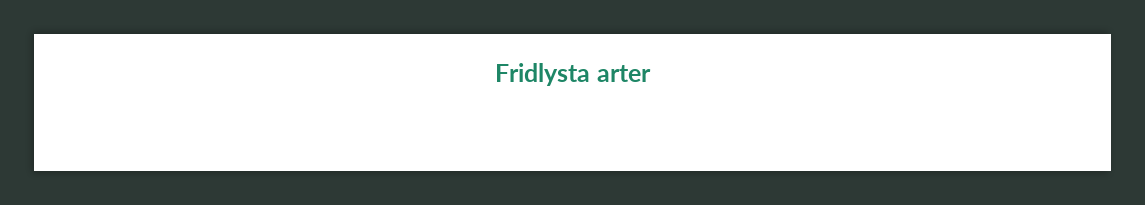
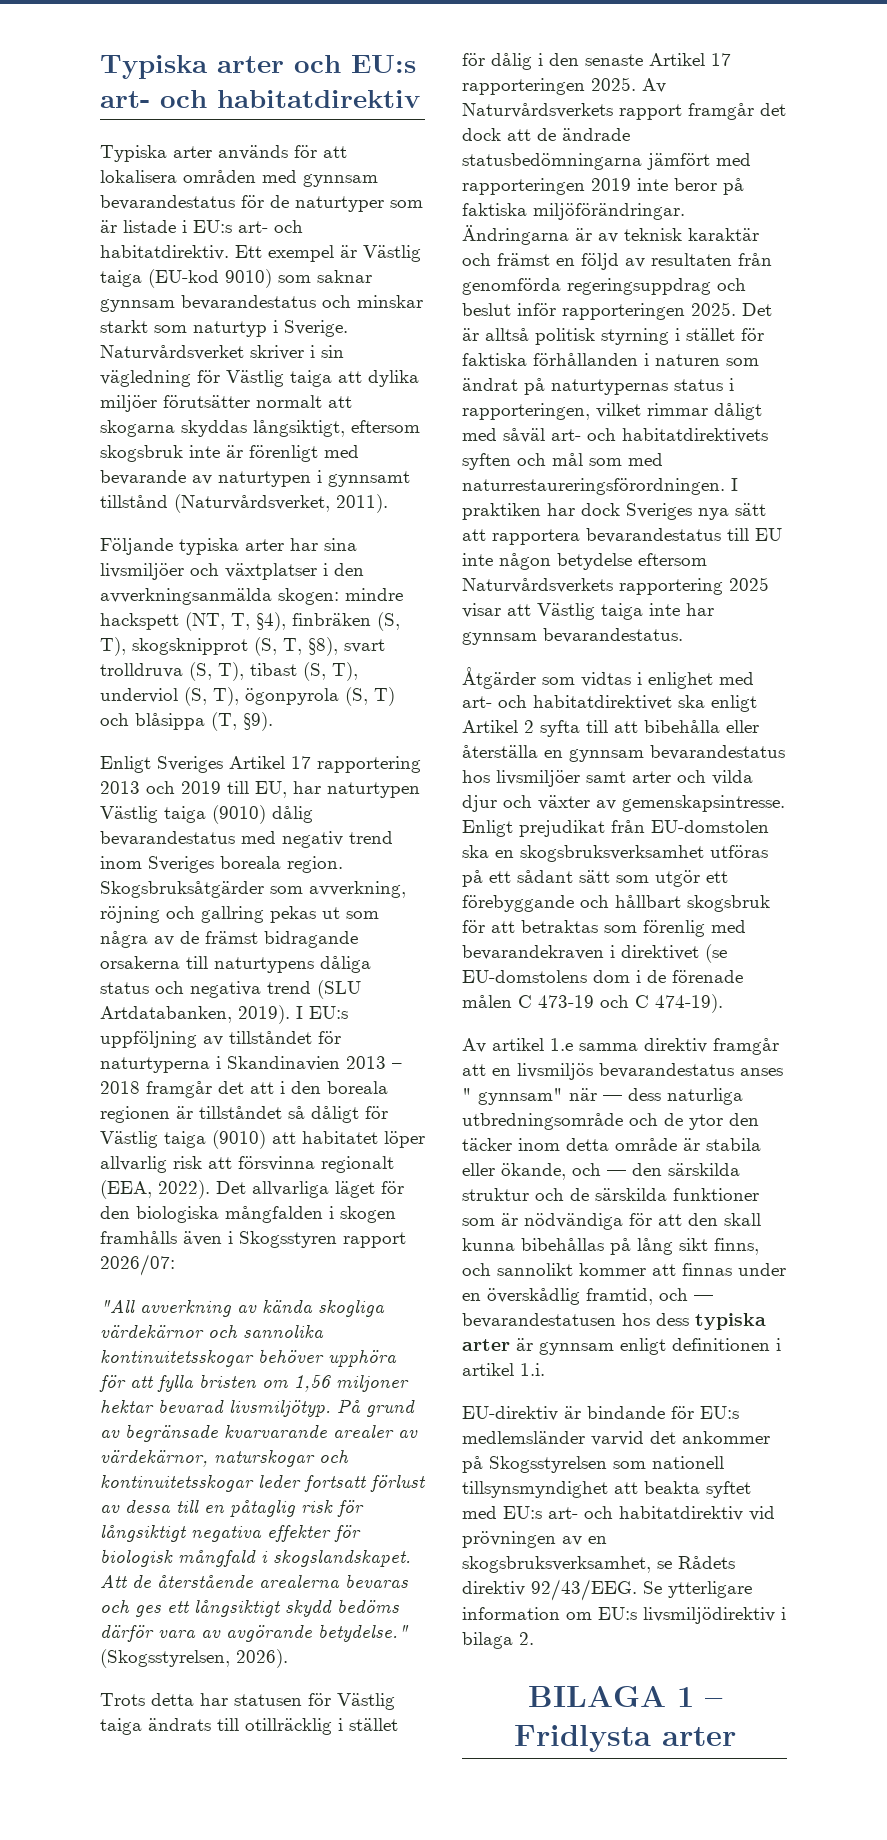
(495, 74) none -> [100,55,416,79] [100,90,420,108] [100,145,347,162] [100,170,378,187] [100,195,423,212] [100,220,303,233] [100,245,421,262] [100,269,372,288] [100,295,423,312] [100,320,348,337] [100,345,344,360] [100,370,419,387] [100,395,352,412] [100,420,420,437] [100,445,359,462] [100,470,410,487] [100,494,388,513] [100,538,357,555] [100,563,364,580] [100,588,403,605] [100,612,400,631] [100,637,385,656] [100,662,358,681] [100,687,395,706] [100,712,273,731] [100,756,421,773] [100,781,420,798] [100,805,313,824] [100,831,393,848] [100,856,343,873] [100,881,406,898] [100,906,379,923] [100,931,358,948] [100,956,371,973] [100,980,361,999] [100,1005,348,1024] [100,1031,341,1048] [100,1056,402,1073] [100,1081,388,1098] [100,1106,388,1123] [100,1130,425,1149] [100,1156,394,1173] [100,1180,404,1199] [100,1206,396,1223] [100,1231,406,1248] [100,1254,175,1276] [100,1299,385,1317] [100,1325,324,1338] [100,1349,397,1367] [99,1374,409,1392] [100,1399,415,1417] [100,1424,418,1442] [100,1450,349,1467] [100,1475,426,1492] [100,1500,364,1517] [100,1525,361,1542] [100,1549,411,1567] [100,1574,408,1588] [100,1599,399,1617] [100,1624,409,1642] [100,1649,288,1668] [100,1693,395,1710] [100,1718,398,1735] [462,53,731,70] [462,77,666,95] [462,103,786,120] [462,128,630,141] [462,153,751,170] [462,178,744,195] [462,203,685,220] [462,225,759,245] [462,253,772,270] [462,278,746,295] [462,302,772,320] [462,328,764,345] [462,353,759,366] [462,378,734,395] [462,403,762,420] [462,428,768,443] [462,453,663,470] [462,478,738,495] [462,503,766,520] [462,528,782,545] [462,553,707,570] [462,577,769,595] [462,603,714,620] [462,628,683,645] [462,667,754,689] [462,695,757,712] [462,720,759,737] [462,745,785,762] [462,770,753,787] [462,795,785,812] [462,820,769,837] [462,845,768,862] [462,870,728,887] [462,895,770,912] [462,920,746,937] [462,944,727,963] [462,970,743,983] [462,994,723,1013] [462,1038,779,1055] [462,1063,783,1080] [462,1088,743,1105] [462,1113,759,1130] [462,1138,761,1151] [462,1163,740,1180] [462,1188,759,1201] [462,1213,761,1230] [462,1238,759,1255] [462,1263,786,1276] [462,1288,713,1305] [462,1313,766,1330] [462,1338,781,1355] [462,1363,545,1376] [462,1406,739,1421] [462,1431,770,1446] [462,1456,724,1473] [462,1481,751,1498] [462,1506,775,1521] [462,1531,607,1548] [462,1556,735,1573] [462,1579,752,1601] [462,1607,786,1624] [462,1632,534,1649] [527,1686,723,1707] Typiska arter och EU:s art- och habitatdirektiv // Typiska arter används för att lokalisera områden med gynnsam bevarandestatus för de naturtyper som är listade i EU:s art- och habitatdirektiv. Ett exempel är Västlig taiga (EU-kod 9010) som saknar gynnsam bevarandestatus och minskar starkt som naturtyp i Sverige. Naturvårdsverket skriver i sin vägledning för Västlig taiga att dylika miljöer förutsätter normalt att skogarna skyddas långsiktigt, eftersom skogsbruk inte är förenligt med bevarande av naturtypen i gynnsamt tillstånd (Naturvårdsverket, 2011). // Följande typiska arter har sina livsmiljöer och växtplatser i den avverkningsanmälda skogen: mindre hackspett (NT, T, §4), finbräken (S, T), skogsknipprot (S, T, §8), svart trolldruva (S, T), tibast (S, T), underviol (S, T), ögonpyrola (S, T) och blåsippa (T, §9). // Enligt Sveriges Artikel 17 rapportering 2013 och 2019 till EU, har naturtypen Västlig taiga (9010) dålig bevarandestatus med negativ trend inom Sveriges boreala region. Skogsbruksåtgärder som avverkning, röjning och gallring pekas ut som några av de främst bidragande orsakerna till naturtypens dåliga status och negativa trend (SLU Artdatabanken, 2019). I EU:s uppföljning av tillståndet för naturtyperna i Skandinavien 2013 – 2018 framgår det att i den boreala regionen är tillståndet så dåligt för Västlig taiga (9010) att habitatet löper allvarlig risk att försvinna regionalt (EEA, 2022). Det allvarliga läget för den biologiska mångfalden i skogen framhålls även i Skogsstyren rapport 2026/07: // "All avverkning av kända skogliga värdekärnor och sannolika kontinuitetsskogar behöver upphöra för att fylla bristen om 1,56 miljoner hektar bevarad livsmiljötyp. På grund av begränsade kvarvarande arealer av värdekärnor, naturskogar och kontinuitetsskogar leder fortsatt förlust av dessa till en påtaglig risk för långsiktigt negativa effekter för biologisk mångfald i skogslandskapet. Att de återstående arealerna bevaras och ges ett långsiktigt skydd bedöms därför vara av avgörande betydelse." (Skogsstyrelsen, 2026). // Trots detta har statusen för Västlig taiga ändrats till otillräcklig i stället för dålig i den senaste Artikel 17 rapporteringen 2025. Av Naturvårdsverkets rapport framgår det dock att de ändrade statusbedömningarna jämfört med rapporteringen 2019 inte beror på faktiska miljöförändringar. Ändringarna är av teknisk karaktär och främst en följd av resultaten från genomförda regeringsuppdrag och beslut inför rapporteringen 2025. Det är alltså politisk styrning i stället för faktiska förhållanden i naturen som ändrat på naturtypernas status i rapporteringen, vilket rimmar dåligt med såväl art- och habitatdirektivets syften och mål som med naturrestaureringsförordningen. I praktiken har dock Sveriges nya sätt att rapportera bevarandestatus till EU inte någon betydelse eftersom Naturvårdsverkets rapportering 2025 visar att Västlig taiga inte har gynnsam bevarandestatus. // Åtgärder som vidtas i enlighet med art- och habitatdirektivet ska enligt Artikel 2 syfta till att bibehålla eller återställa en gynnsam bevarandestatus hos livsmiljöer samt arter och vilda djur och växter av gemenskapsintresse. Enligt prejudikat från EU-domstolen ska en skogsbruksverksamhet utföras på ett sådant sätt som utgör ett förebyggande och hållbart skogsbruk för att betraktas som förenlig med bevarandekraven i direktivet (se EU-domstolens dom i de förenade målen C 473-19 och C 474-19). // Av artikel 1.e samma direktiv framgår att en livsmiljös bevarandestatus anses " gynnsam" när — dess naturliga utbredningsområde och de ytor den täcker inom detta område är stabila eller ökande, och — den särskilda struktur och de särskilda funktioner som är nödvändiga för att den skall kunna bibehållas på lång sikt finns, och sannolikt kommer att finnas under en överskådlig framtid, och — bevarandestatusen hos dess typiska arter är gynnsam enligt definitionen i artikel 1.i. // EU-direktiv är bindande för EU:s medlemsländer varvid det ankommer på Skogsstyrelsen som nationell tillsynsmyndighet att beakta syftet med EU:s art- och habitatdirektiv vid prövningen av en skogsbruksverksamhet, se Rådets direktiv 92/43/EEG. Se ytterligare information om EU:s livsmiljödirektiv i bilaga 2. // BILAGA 1 –

